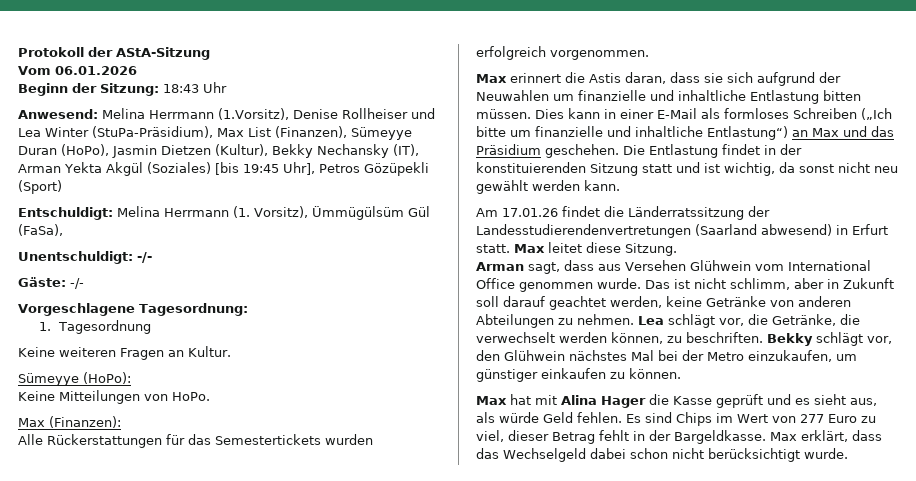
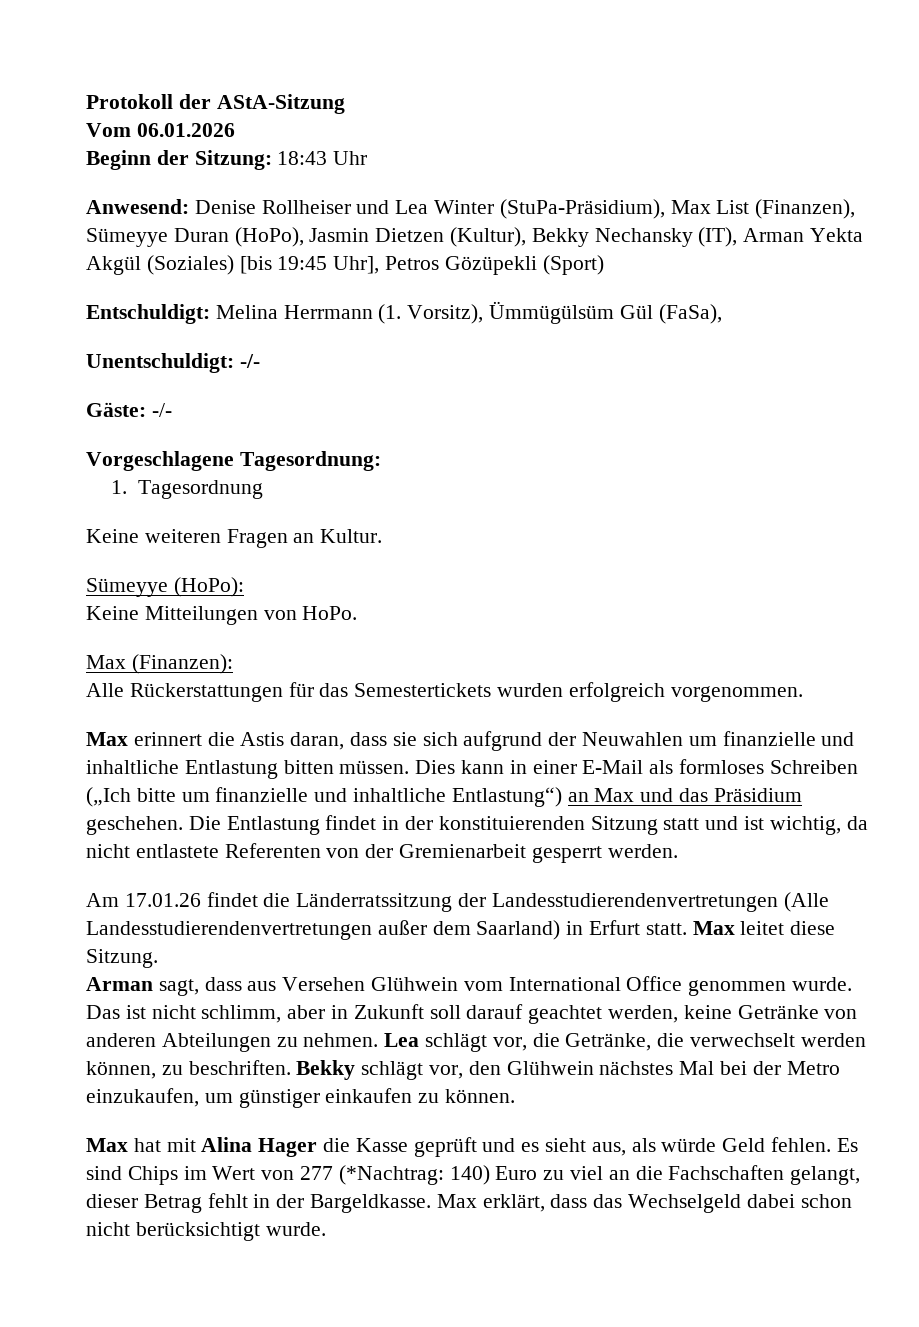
[102,108,289,120] Melina Herrmann (1.Vorsitz), -> (189, 206) none
[799,162,898,173] [476,180,620,194] sonst nicht neu gewählt werden kann. -> [86,843,678,863] nicht entlastete Referenten von der Gremienarbeit gesperrt werden.
[695,224,832,236] (Saarland abwesend) -> [783,892,829,912] [86,920,561,940] (Alle Landesstudierendenvertretungen außer dem Saarland)
[828,414,876,423] [476,430,504,442] Euro zu viel, -> [338,1165,861,1185] (*Nachtrag: 140) Euro zu viel an die Fachschaften gelangt,

